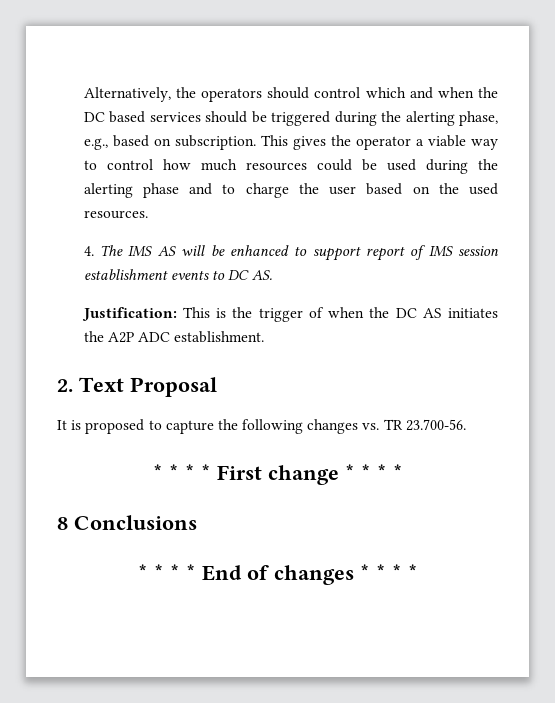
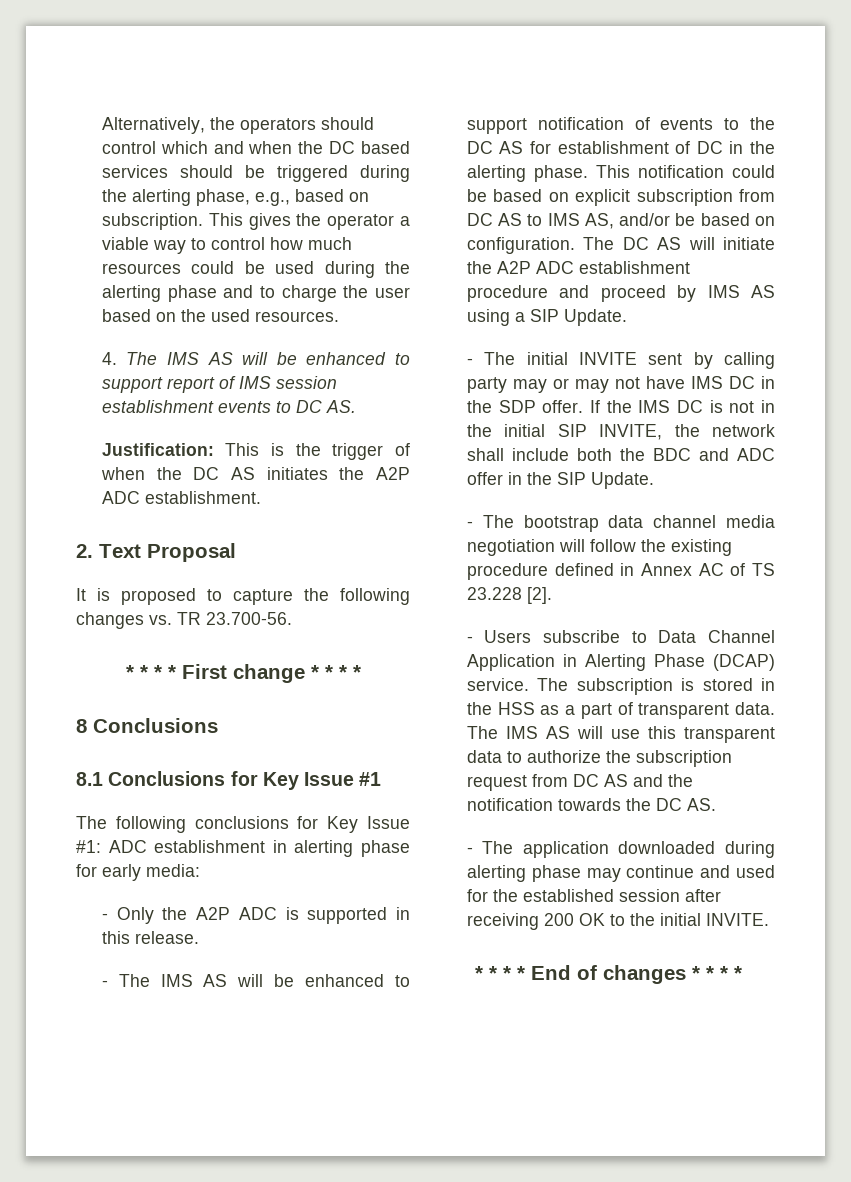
(197, 522) none -> [76,771,382,790] [76,816,411,833] [76,840,410,857] [76,864,200,881] [101,907,410,924] [101,931,199,944] [101,974,410,987] [466,117,775,134] [466,141,775,154] [466,165,775,182] [466,189,775,206] [466,213,775,229] [466,237,775,254] [466,261,690,274] [466,285,775,302] [466,309,627,326] [466,352,775,369] [466,376,775,393] [466,400,775,413] [466,424,775,440] [466,448,775,461] [466,472,654,489] [466,515,775,532] [466,539,732,556] [466,563,775,580] [466,587,552,604] [466,630,775,643] [466,654,775,671] [466,678,775,695] [466,702,775,719] [466,726,775,743] [466,750,732,767] [466,774,693,791] [466,798,716,811] [466,841,775,858] [466,865,775,882] [466,889,721,902] [466,913,769,930] // 8.1 Conclusions for Key Issue #1 // The following conclusions for Key Issue #1: ADC establishment in alerting phase for early media: // - Only the A2P ADC is supported in this release. // - The IMS AS will be enhanced to support notification of events to the DC AS for establishment of DC in the alerting phase. This notification could be based on explicit subscription from DC AS to IMS AS, and/or be based on configuration. The DC AS will initiate the A2P ADC establishment procedure and proceed by IMS AS using a SIP Update. // - The initial INVITE sent by calling party may or may not have IMS DC in the SDP offer. If the IMS DC is not in the initial SIP INVITE, the network shall include both the BDC and ADC offer in the SIP Update. // - The bootstrap data channel media negotiation will follow the existing procedure defined in Annex AC of TS 23.228 [2]. // - Users subscribe to Data Channel Application in Alerting Phase (DCAP) service. The subscription is stored in the HSS as a part of transparent data. The IMS AS will use this transparent data to authorize the subscription request from DC AS and the notification towards the DC AS. // - The application downloaded during alerting phase may continue and used for the established session after receiving 200 OK to the initial INVITE.

